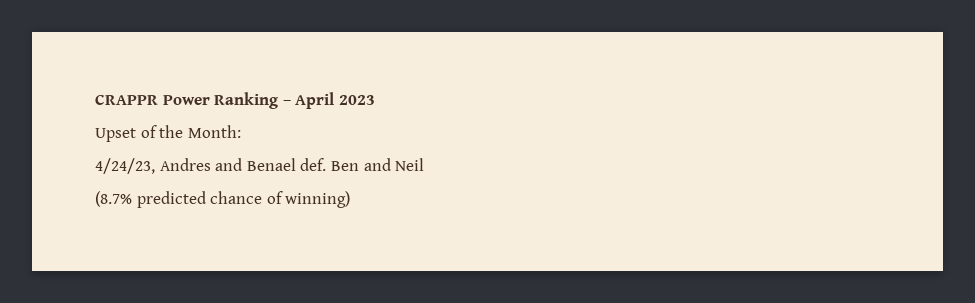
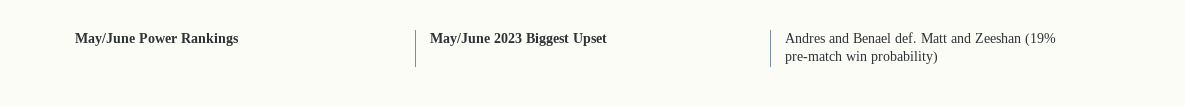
[95,92,375,109] [95,125,241,142] [95,158,425,174] [95,191,351,208] CRAPPR Power Ranking – April 2023 // Upset of the Month: // 4/24/23, Andres and Benael def. Ben and Neil // (8.7% predicted chance of winning) -> [75,33,239,46] [430,33,607,46] [785,32,1056,46] [785,51,938,64] May/June Power Rankings // May/June 2023 Biggest Upset // Andres and Benael def. Matt and Zeeshan (19% pre-match win probability)

